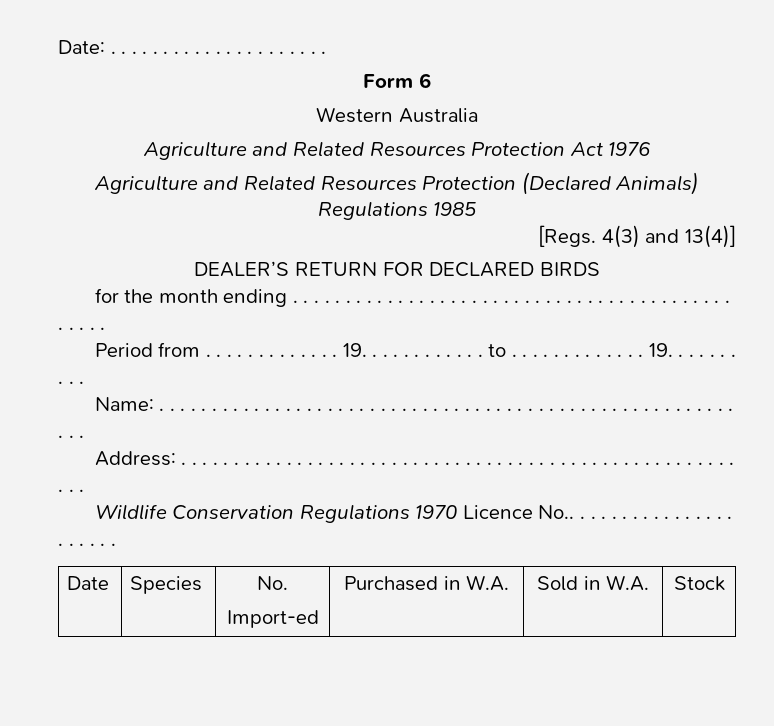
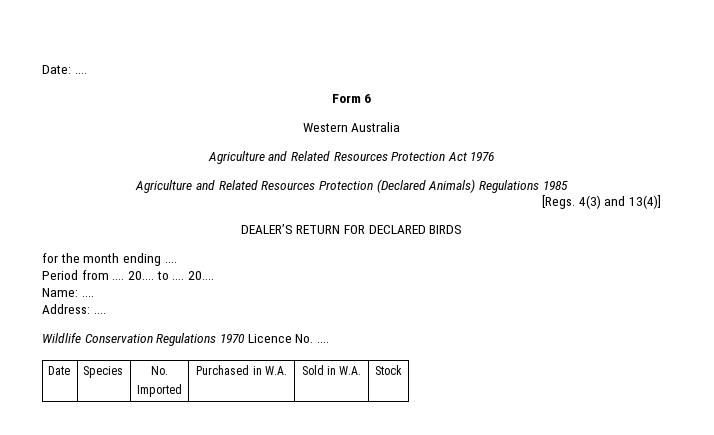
[110,51,327,54] . . . . . . . . . . . . . . . . . . . . . -> [74,73,87,74] ....
[292,300,730,303] [58,327,106,330] [94,342,736,357] [58,381,85,384] [94,397,734,411] [58,435,85,438] [94,451,735,466] [58,489,85,492] . . . . . . . . . . . . . . . . . . . . . . . . . . . . . . . . . . . . . . . . . . . . . . . // Period from . . . . . . . . . . . . . 19. . . . . . . . . . . . to . . . . . . . . . . . . . 19. . . . . . . . . . // Name: . . . . . . . . . . . . . . . . . . . . . . . . . . . . . . . . . . . . . . . . . . . . . . . . . . . . . . . . . . // Address: . . . . . . . . . . . . . . . . . . . . . . . . . . . . . . . . . . . . . . . . . . . . . . . . . . . . . . . . -> [164,262,177,263] [42,270,214,280] [42,288,94,297] [42,304,106,314] .... // Period from .... 20.... to .... 20.... // Name: .... // Address: ....
[538,505,733,519] [58,543,116,546] No.. . . . . . . . . . . . . . . . . . . . . . -> [295,334,329,343] No. ....
[226,610,319,628] Import-ed -> [137,384,182,397] Imported

